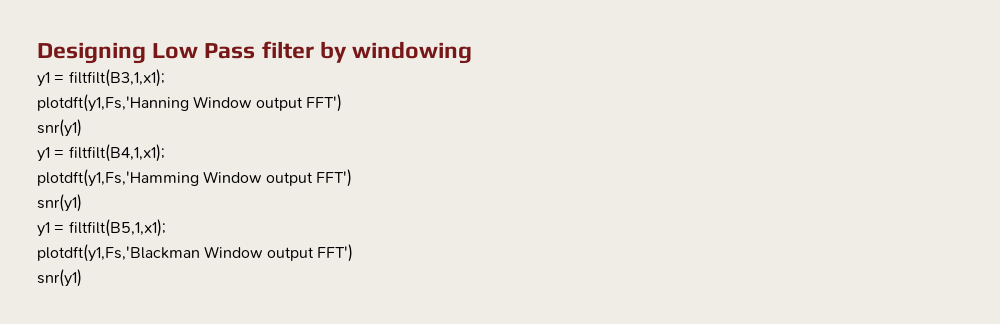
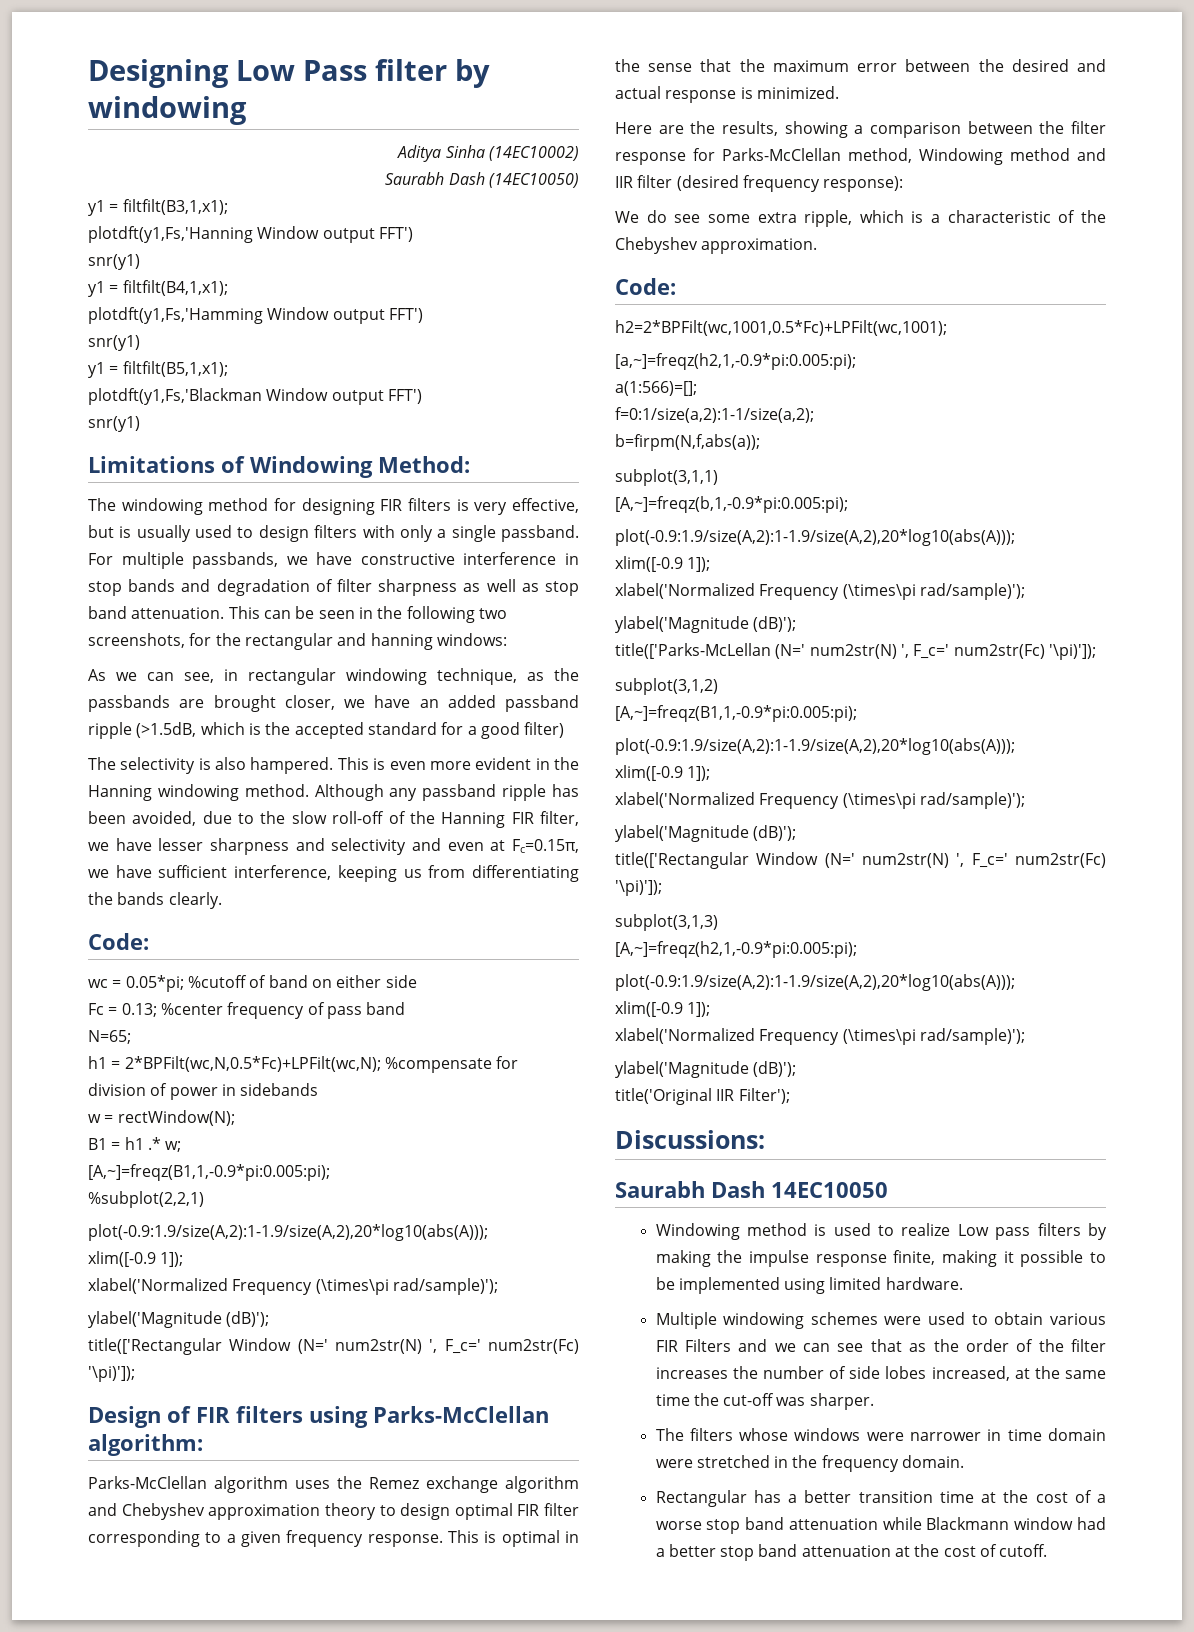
(473, 52) none -> [397,145,579,162] [385,172,579,188] // Aditya Sinha (14EC10002) // Saurabh Dash (14EC10050)
(82, 278) none -> [88,456,470,478] [88,498,579,515] [88,525,580,542] [88,552,579,569] [88,579,579,596] [88,606,507,623] [88,633,507,650] [88,668,579,685] [88,695,579,712] [88,722,565,739] [88,757,580,774] [88,784,580,801] [88,811,580,828] [88,838,579,855] [88,865,579,882] [88,892,222,909] [88,933,149,950] [88,975,417,992] [88,1002,406,1019] [88,1030,131,1044] [88,1056,519,1073] [88,1083,319,1100] [88,1110,235,1126] [88,1137,182,1152] [88,1164,330,1181] [88,1191,204,1208] [88,1224,488,1241] [88,1251,184,1267] [88,1278,498,1295] [88,1311,270,1328] [88,1338,579,1355] [88,1366,135,1382] [88,1406,549,1428] [88,1434,203,1456] [88,1476,579,1493] [88,1503,579,1520] [88,1530,579,1547] [615,59,1106,72] [615,86,839,103] [615,121,1106,138] [615,148,1106,165] [615,175,904,192] [615,210,1106,227] [615,237,818,254] [615,278,676,295] [615,320,947,336] [615,353,856,370] [615,381,697,396] [615,407,814,423] [615,434,760,451] [615,469,718,486] [615,496,848,513] [615,529,1015,546] [615,556,711,572] [615,583,1025,600] [615,616,797,633] [615,643,1096,660] [615,678,718,695] [615,705,857,722] [615,738,1015,755] [615,765,711,781] [615,792,1025,809] [615,825,797,842] [615,852,1106,869] [615,880,662,896] [615,914,718,931] [615,941,857,958] [615,974,1015,991] [615,1001,711,1017] [615,1028,1025,1045] [615,1061,797,1078] [615,1088,790,1105] [615,1130,765,1149] [615,1181,888,1198] [655,1223,1107,1240] [655,1250,1106,1267] [655,1277,963,1294] [655,1312,1106,1329] [655,1339,1106,1352] [655,1366,1106,1381] [655,1393,874,1410] [655,1428,1106,1441] [655,1455,965,1472] [655,1490,1106,1507] [655,1517,1106,1534] [655,1544,1048,1561] // Limitations of Windowing Method: // The windowing method for designing FIR filters is very effective, but is usually used to design filters with only a single passband. For multiple passbands, we have constructive interference in stop bands and degradation of filter sharpness as well as stop band attenuation. This can be seen in the following two screenshots, for the rectangular and hanning windows: // As we can see, in rectangular windowing technique, as the passbands are brought closer, we have an added passband ripple (>1.5dB, which is the accepted standard for a good filter) // The selectivity is also hampered. This is even more evident in the Hanning windowing method. Although any passband ripple has been avoided, due to the slow roll-off of the Hanning FIR filter, we have lesser sharpness and selectivity and even at Fc=0.15π, we have sufficient interference, keeping us from differentiating the bands clearly. // Code: // wc = 0.05*pi; %cutoff of band on either side // Fc = 0.13; %center frequency of pass band // N=65; // h1 = 2*BPFilt(wc,N,0.5*Fc)+LPFilt(wc,N); %compensate for division of power in sidebands // w = rectWindow(N); // B1 = h1 .* w; // [A,~]=freqz(B1,1,-0.9*pi:0.005:pi); // %subplot(2,2,1) // plot(-0.9:1.9/size(A,2):1-1.9/size(A,2),20*log10(abs(A))); // xlim([-0.9 1]); // xlabel('Normalized Frequency (\times\pi rad/sample)'); // ylabel('Magnitude (dB)'); // title(['Rectangular Window (N=' num2str(N) ', F_c=' num2str(Fc) '\pi)']); // Design of FIR filters using Parks-McClellan algorithm: // Parks-McClellan algorithm uses the Remez exchange algorithm and Chebyshev approximation theory to design optimal FIR filter corresponding to a given frequency response. This is optimal in the sense that the maximum error between the desired and actual response is minimized. // Here are the results, showing a comparison between the filter response for Parks-McClellan method, Windowing method and IIR filter (desired frequency response): // We do see some extra ripple, which is a characteristic of the Chebyshev approximation. // Code: // h2=2*BPFilt(wc,1001,0.5*Fc)+LPFilt(wc,1001); // [a,~]=freqz(h2,1,-0.9*pi:0.005:pi); // a(1:566)=[]; // f=0:1/size(a,2):1-1/size(a,2); // b=firpm(N,f,abs(a)); // subplot(3,1,1) // [A,~]=freqz(b,1,-0.9*pi:0.005:pi); // plot(-0.9:1.9/size(A,2):1-1.9/size(A,2),20*log10(abs(A))); // xlim([-0.9 1]); // xlabel('Normalized Frequency (\times\pi rad/sample)'); // ylabel('Magnitude (dB)'); // title(['Parks-McLellan (N=' num2str(N) ', F_c=' num2str(Fc) '\pi)']); // subplot(3,1,2) // [A,~]=freqz(B1,1,-0.9*pi:0.005:pi); // plot(-0.9:1.9/size(A,2):1-1.9/size(A,2),20*log10(abs(A))); // xlim([-0.9 1]); // xlabel('Normalized Frequency (\times\pi rad/sample)'); // ylabel('Magnitude (dB)'); // title(['Rectangular Window (N=' num2str(N) ', F_c=' num2str(Fc) '\pi)']); // subplot(3,1,3) // [A,~]=freqz(h2,1,-0.9*pi:0.005:pi); // plot(-0.9:1.9/size(A,2):1-1.9/size(A,2),20*log10(abs(A))); // xlim([-0.9 1]); // xlabel('Normalized Frequency (\times\pi rad/sample)'); // ylabel('Magnitude (dB)'); // title('Original IIR Filter'); // Discussions: // Saurabh Dash 14EC10050 // Windowing method is used to realize Low pass filters by making the impulse response finite, making it possible to be implemented using limited hardware. // Multiple windowing schemes were used to obtain various FIR Filters and we can see that as the order of the filter increases the number of side lobes increased, at the same time the cut-off was sharper. // The filters whose windows were narrower in time domain were stretched in the frequency domain. // Rectangular has a better transition time at the cost of a worse stop band attenuation while Blackmann window had a better stop band attenuation at the cost of cutoff.

